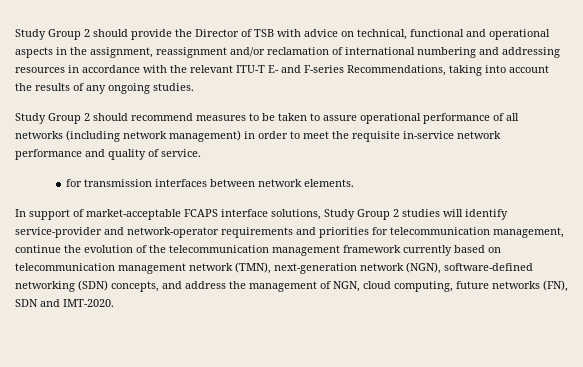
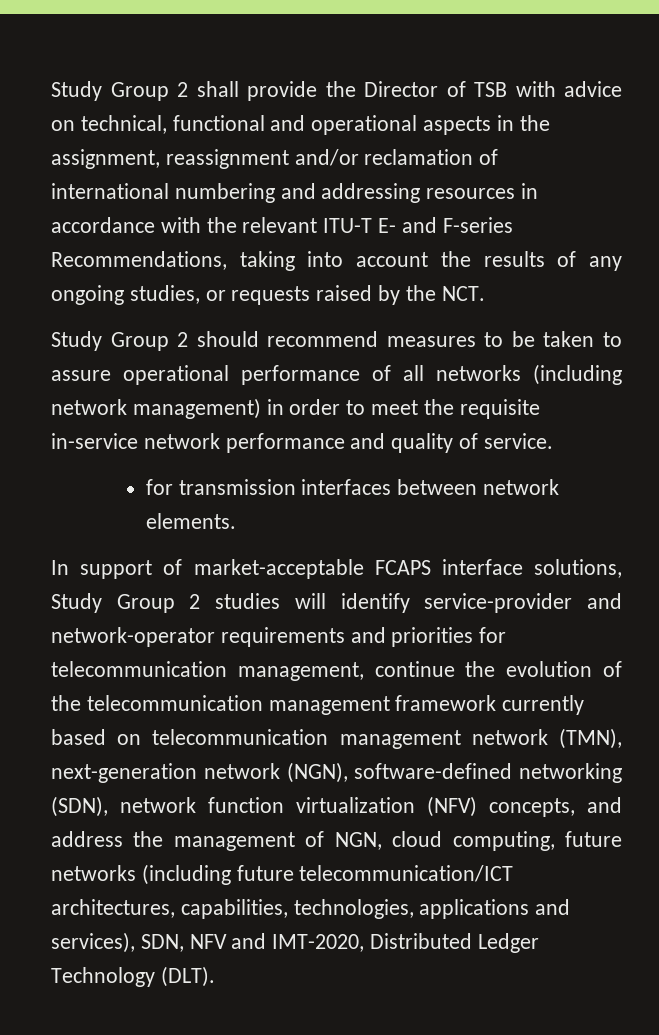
[15,29,128,40] Study Group 2 should -> [51,81,239,101] Study Group 2 shall
[153,83,194,91] studies. -> [129,285,485,305] studies, or requests raised by the NCT.
[78,280,108,291] (SDN) -> [51,796,477,817] (SDN), network function virtualization (NFV)
[543,280,568,292] [15,299,114,307] (FN), SDN and IMT-2020. -> [141,864,514,885] [51,899,571,919] [51,932,539,953] [51,966,215,987] (including future telecommunication/ICT architectures, capabilities, technologies, applications and services), SDN, NFV and IMT-2020, Distributed Ledger Technology (DLT).

